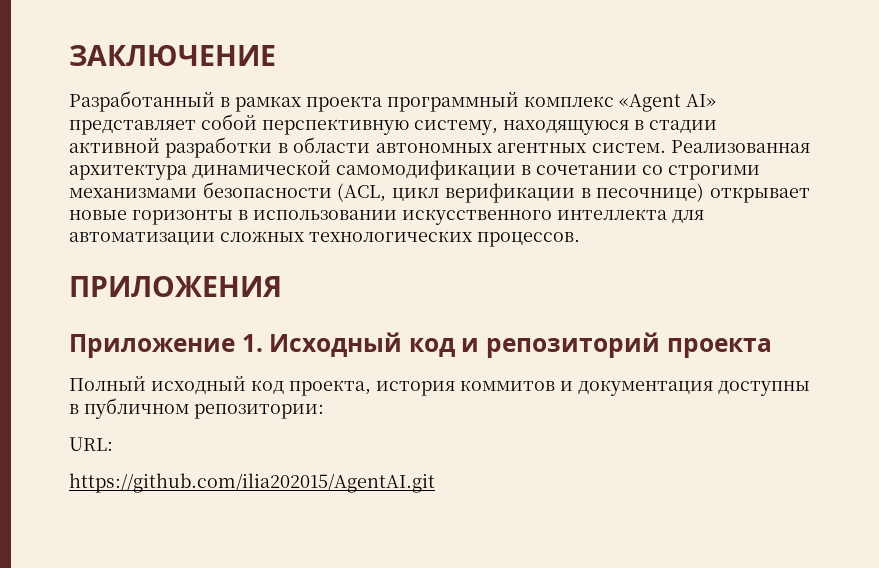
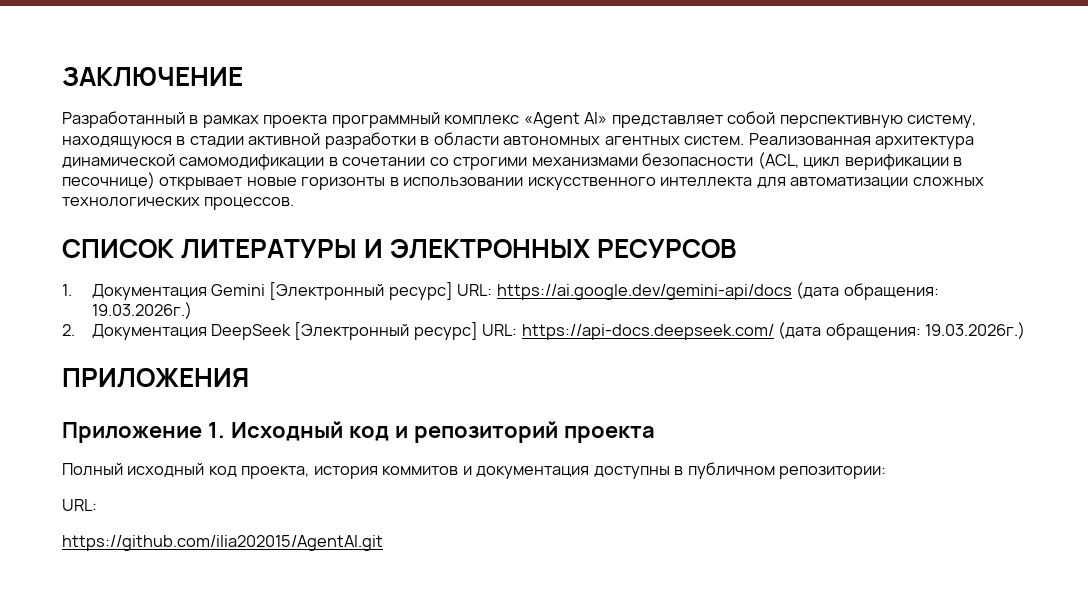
(580, 239) none -> [62,239,737,259] [62,282,939,300] [91,302,192,319] [62,322,1026,340] // СПИСОК ЛИТЕРАТУРЫ И ЭЛЕКТРОННЫХ РЕСУРСОВ // 1. Документация Gemini [Электронный ресурс] URL: https://ai.google.dev/gemini-api/docs (дата обращения: 19.03.2026г.) // 2. Документация DeepSeek [Электронный ресурс] URL: https://api-docs.deepseek.com/ (дата обращения: 19.03.2026г.)

